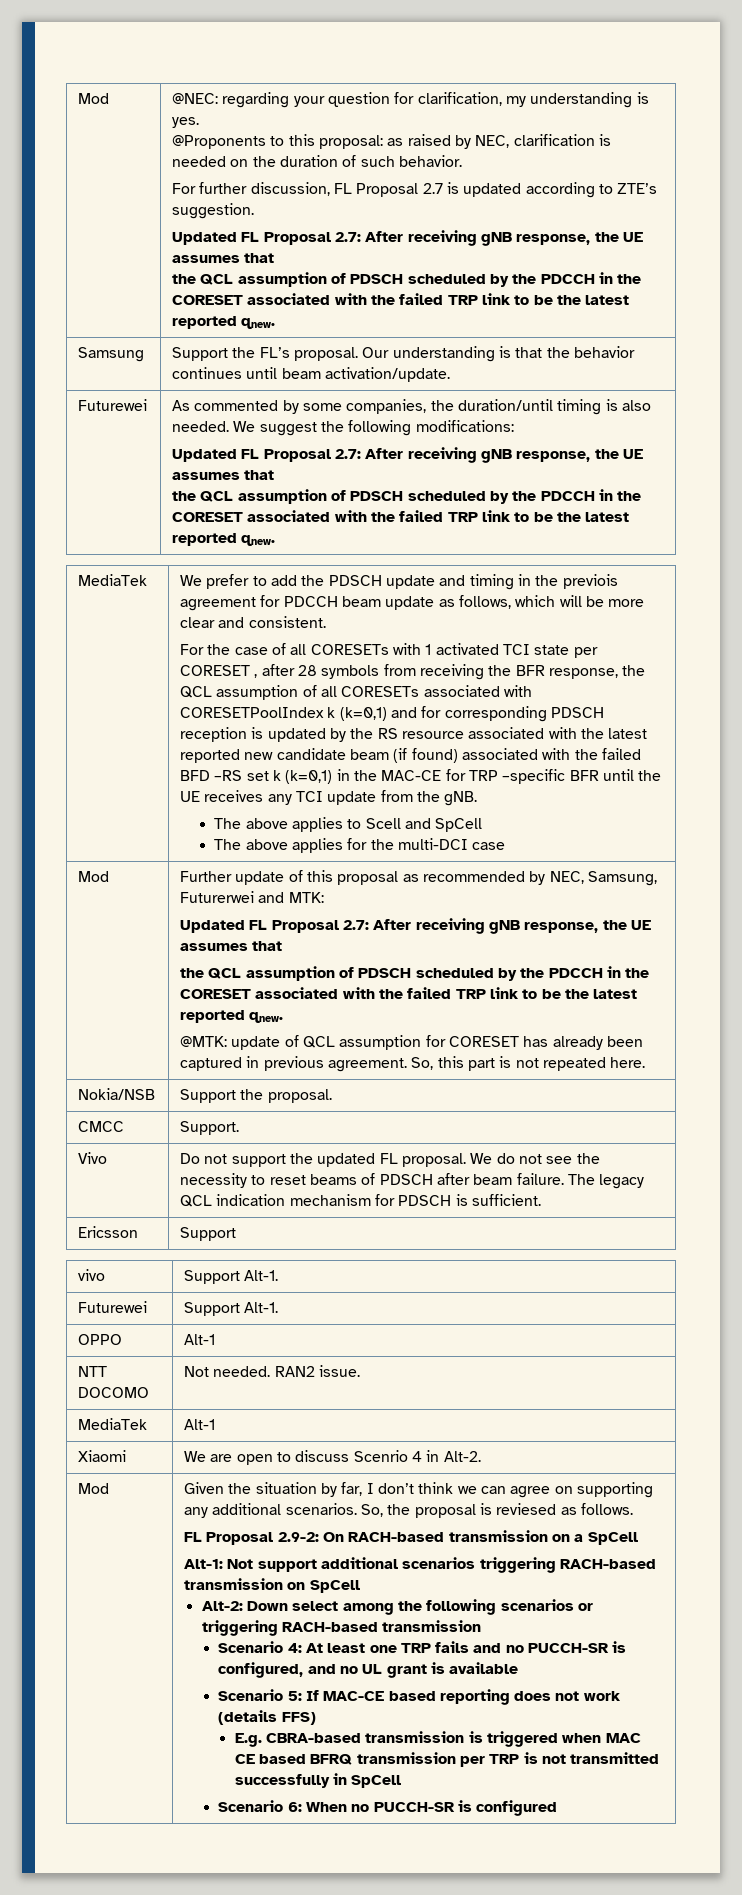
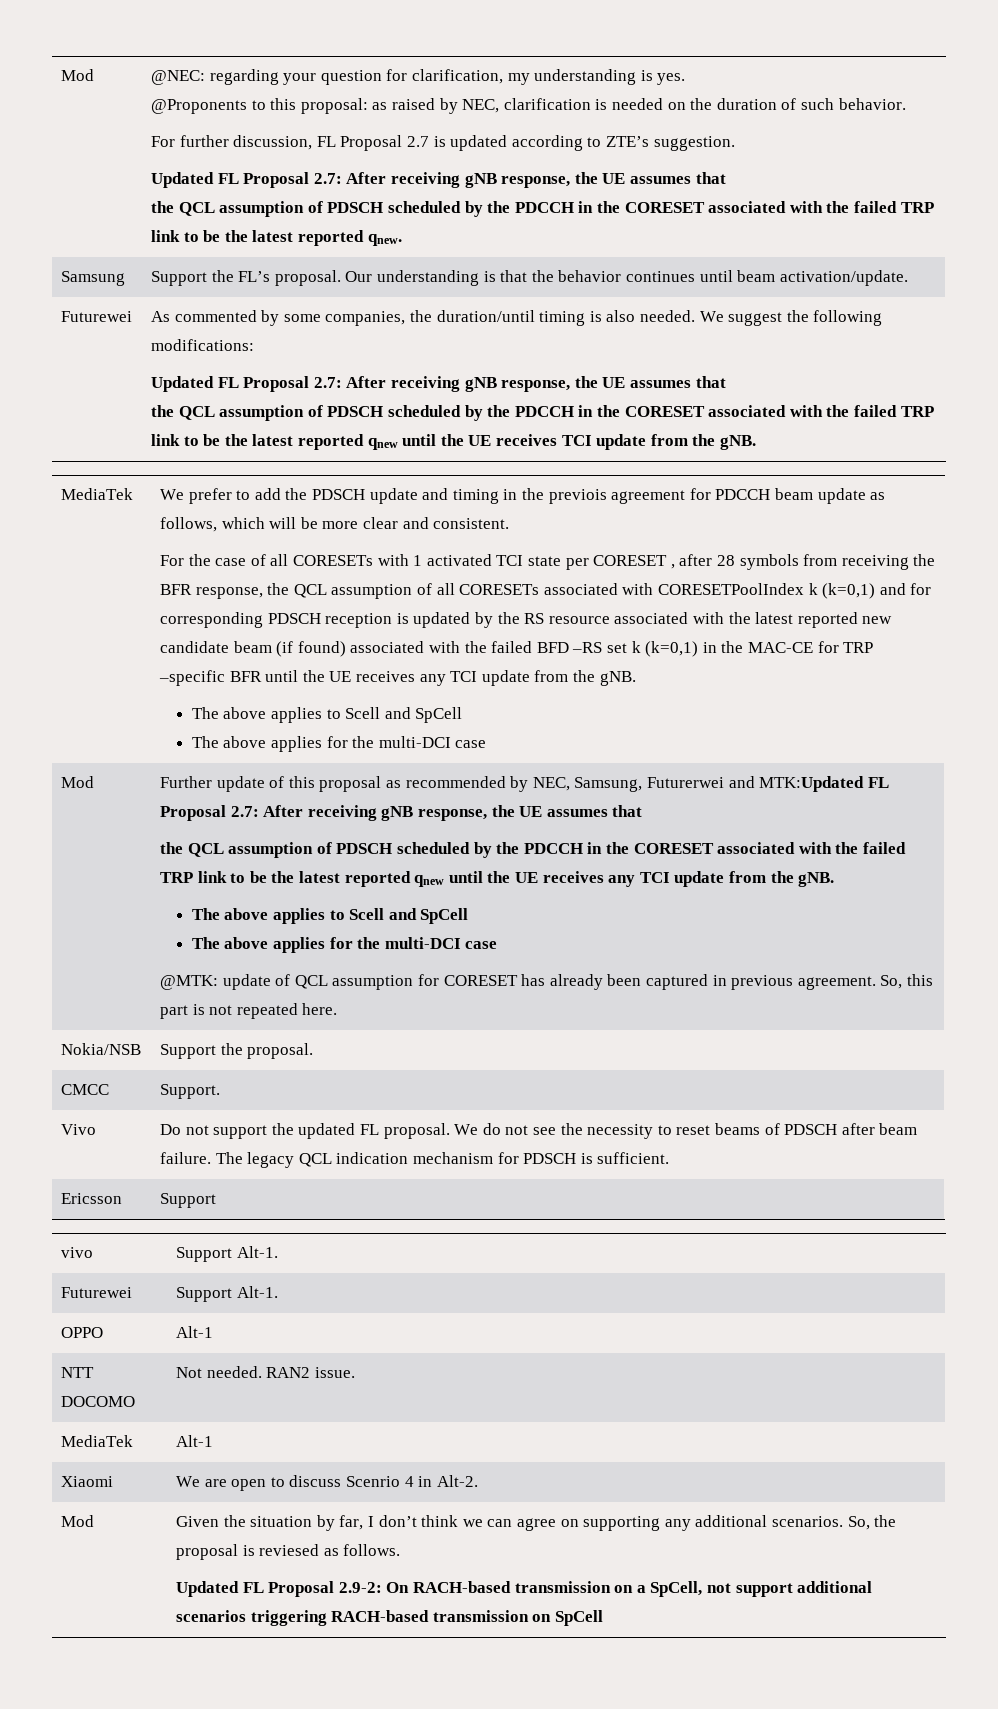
[241,535,276,546] qnew. -> [367,434,756,450] qnew until the UE receives TCI update from the gNB.
[288,892,324,903] [180,920,246,933] MTK: // Updated -> [759,776,865,792] MTK:Updated
[249,1012,284,1023] qnew. -> [414,871,835,887] [191,908,469,924] [191,937,498,953] qnew until the UE receives any TCI update from the gNB. // The above applies to Scell and SpCell // The above applies for the multi-DCI case
(633, 1509) none -> [176,1581,240,1597] Updated
[587,1532,638,1545] [184,1559,254,1569] SpCell // Alt-1: Not -> [650,1581,731,1597] SpCell, not
[201,1599,593,1615] [201,1620,482,1636] [218,1641,627,1653] [218,1662,519,1678] [218,1689,621,1705] [218,1710,316,1725] [234,1731,641,1747] [234,1752,660,1767] [234,1773,402,1788] [218,1800,558,1816] // Alt-2: Down select among the following scenarios or triggering RACH-based transmission // Scenario 4: At least one TRP fails and no PUCCH-SR is configured, and no UL grant is available // Scenario 5: If MAC-CE based reporting does not work (details FFS) // E.g. CBRA-based transmission is triggered when MAC CE based BFRQ transmission per TRP is not transmitted successfully in SpCell // Scenario 6: When no PUCCH-SR is configured -> (604, 1618) none

